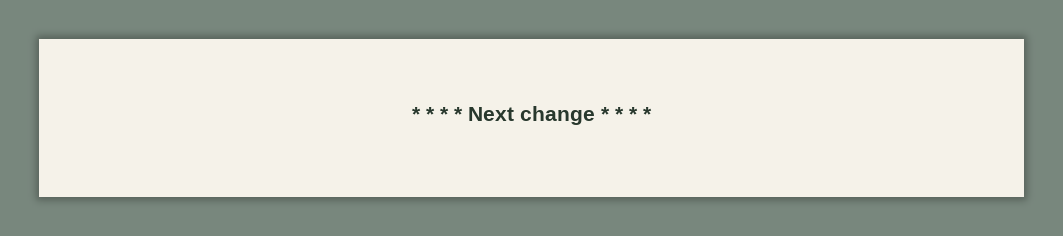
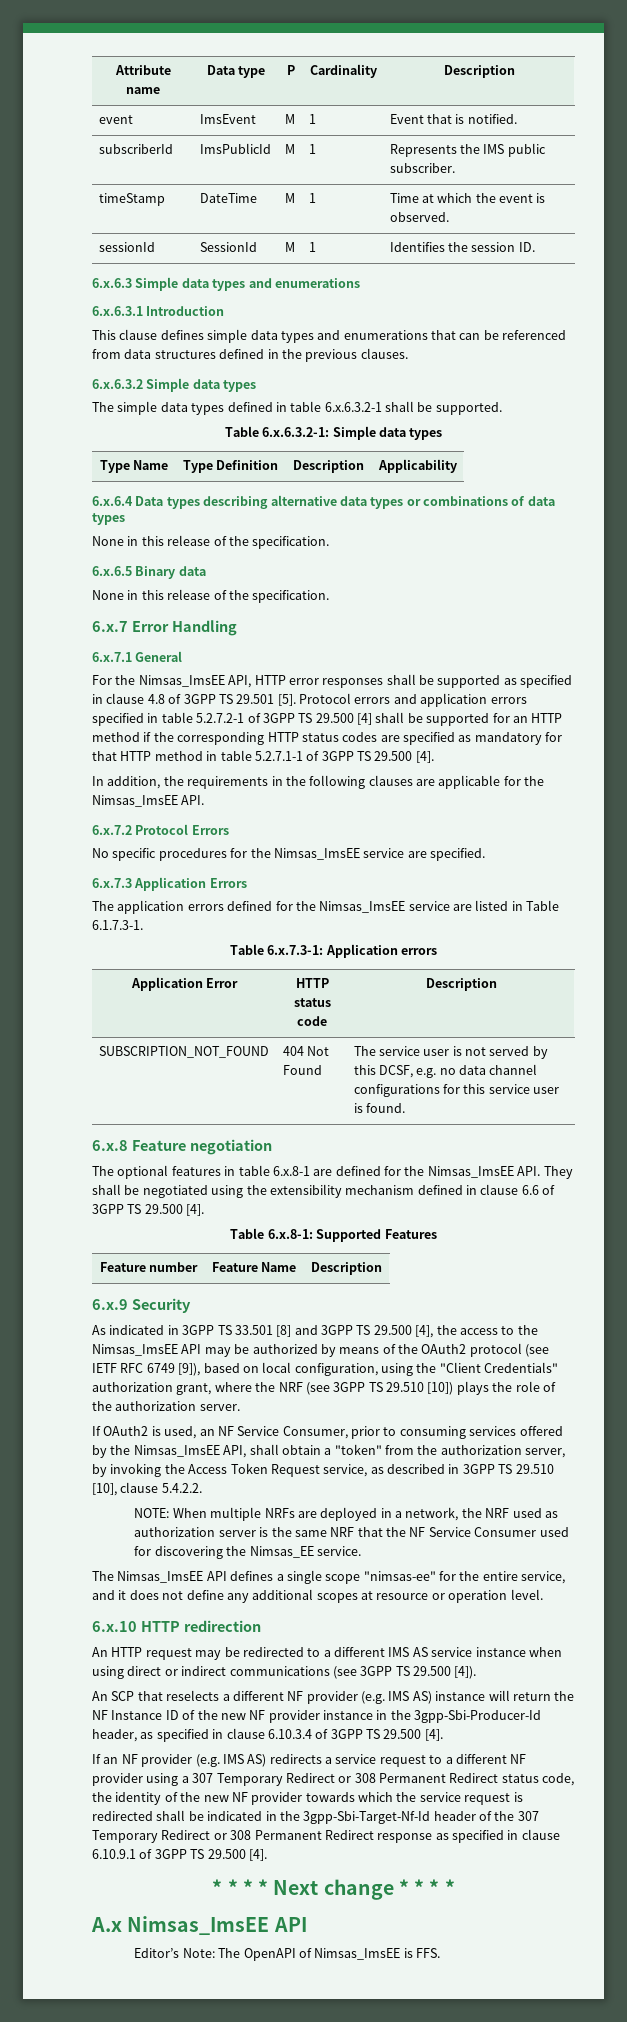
(412, 114) none -> [114,65,171,75] [126,87,160,94] [206,65,266,78] [286,65,295,75] [309,64,377,78] [443,65,515,78] [98,115,133,124] [199,114,256,124] [284,114,295,124] [308,114,316,124] [389,114,517,124] [98,144,173,154] [199,143,271,154] [284,144,295,154] [308,144,316,154] [389,143,546,157] [389,163,455,173] [98,193,165,206] [199,193,257,203] [284,193,295,203] [308,193,316,203] [389,193,546,203] [389,212,449,222] [98,242,155,252] [199,242,257,252] [284,242,295,252] [308,242,316,252] [389,242,535,252] [92,277,360,291] [92,306,225,316] [92,329,567,343] [92,348,408,362] [92,378,257,392] [92,401,502,415] [224,426,443,440] [99,460,169,473] [182,460,279,473] [293,460,364,473] [377,459,457,473] [92,495,555,509] [92,513,125,525] [92,535,330,549] [92,566,206,579] [92,589,330,603] [92,620,237,636] [92,651,183,662] [92,674,573,688] [92,693,527,707] [92,712,563,726] [92,732,563,745] [92,750,434,763] [92,775,545,789] [92,795,205,807] [92,824,229,835] [92,848,485,861] [92,877,247,891] [92,900,560,914] [92,920,143,930] [229,944,438,958] [130,977,239,991] [295,978,329,988] [293,998,331,1007] [297,1016,327,1026] [425,978,497,991] [98,1046,269,1058] [282,1046,329,1056] [282,1065,322,1075] [353,1046,548,1059] [353,1064,538,1078] [353,1084,560,1097] [353,1103,405,1113] [92,1139,272,1155] [92,1165,573,1179] [92,1184,556,1198] [92,1204,205,1216] [230,1228,437,1242] [99,1262,199,1272] [211,1262,297,1272] [311,1262,382,1275] [92,1298,191,1313] [92,1325,538,1338] [92,1343,550,1357] [92,1362,559,1376] [92,1381,556,1395] [92,1401,240,1411] [92,1426,563,1439] [92,1444,566,1458] [92,1463,554,1477] [92,1482,202,1496] [134,1507,558,1521] [134,1527,569,1537] [134,1546,361,1559] [92,1570,566,1584] [92,1589,543,1603] [92,1620,261,1632] [92,1647,562,1660] [92,1666,477,1679] [92,1690,575,1704] [92,1710,542,1723] [92,1728,443,1742] [92,1754,527,1767] [92,1773,575,1786] [92,1792,523,1805] [92,1810,539,1824] [92,1829,560,1843] [92,1849,267,1861] Attribute name | Data type | P | Cardinality | Description // event | ImsEvent | M | 1 | Event that is notified. // subscriberId | ImsPublicId | M | 1 | Represents the IMS public subscriber. // timeStamp | DateTime | M | 1 | Time at which the event is observed. // sessionId | SessionId | M | 1 | Identifies the session ID. // 6.x.6.3 Simple data types and enumerations // 6.x.6.3.1 Introduction // This clause defines simple data types and enumerations that can be referenced from data structures defined in the previous clauses. // 6.x.6.3.2 Simple data types // The simple data types defined in table 6.x.6.3.2-1 shall be supported. // Table 6.x.6.3.2-1: Simple data types // Type Name | Type Definition | Description | Applicability // 6.x.6.4 Data types describing alternative data types or combinations of data types // None in this release of the specification. // 6.x.6.5 Binary data // None in this release of the specification. // 6.x.7 Error Handling // 6.x.7.1 General // For the Nimsas_ImsEE API, HTTP error responses shall be supported as specified in clause 4.8 of 3GPP TS 29.501 [5]. Protocol errors and application errors specified in table 5.2.7.2-1 of 3GPP TS 29.500 [4] shall be supported for an HTTP method if the corresponding HTTP status codes are specified as mandatory for that HTTP method in table 5.2.7.1-1 of 3GPP TS 29.500 [4]. // In addition, the requirements in the following clauses are applicable for the Nimsas_ImsEE API. // 6.x.7.2 Protocol Errors // No specific procedures for the Nimsas_ImsEE service are specified. // 6.x.7.3 Application Errors // The application errors defined for the Nimsas_ImsEE service are listed in Table 6.1.7.3-1. // Table 6.x.7.3-1: Application errors // Application Error | HTTP status code | Description // SUBSCRIPTION_NOT_FOUND | 404 Not Found | The service user is not served by this DCSF, e.g. no data channel configurations for this service user is found. // 6.x.8 Feature negotiation // The optional features in table 6.x.8-1 are defined for the Nimsas_ImsEE API. They shall be negotiated using the extensibility mechanism defined in clause 6.6 of 3GPP TS 29.500 [4]. // Table 6.x.8-1: Supported Features // Feature number | Feature Name | Description // 6.x.9 Security // As indicated in 3GPP TS 33.501 [8] and 3GPP TS 29.500 [4], the access to the Nimsas_ImsEE API may be authorized by means of the OAuth2 protocol (see IETF RFC 6749 [9]), based on local configuration, using the "Client Credentials" authorization grant, where the NRF (see 3GPP TS 29.510 [10]) plays the role of the authorization server. // If OAuth2 is used, an NF Service Consumer, prior to consuming services offered by the Nimsas_ImsEE API, shall obtain a "token" from the authorization server, by invoking the Access Token Request service, as described in 3GPP TS 29.510 [10], clause 5.4.2.2. // NOTE: When multiple NRFs are deployed in a network, the NRF used as authorization server is the same NRF that the NF Service Consumer used for discovering the Nimsas_EE service. // The Nimsas_ImsEE API defines a single scope "nimsas-ee" for the entire service, and it does not define any additional scopes at resource or operation level. // 6.x.10 HTTP redirection // An HTTP request may be redirected to a different IMS AS service instance when using direct or indirect communications (see 3GPP TS 29.500 [4]). // An SCP that reselects a different NF provider (e.g. IMS AS) instance will return the NF Instance ID of the new NF provider instance in the 3gpp-Sbi-Producer-Id header, as specified in clause 6.10.3.4 of 3GPP TS 29.500 [4]. // If an NF provider (e.g. IMS AS) redirects a service request to a different NF provider using a 307 Temporary Redirect or 308 Permanent Redirect status code, the identity of the new NF provider towards which the service request is redirected shall be indicated in the 3gpp-Sbi-Target-Nf-Id header of the 307 Temporary Redirect or 308 Permanent Redirect response as specified in clause 6.10.9.1 of 3GPP TS 29.500 [4]. //
(652, 114) none -> [91,1916,307,1935] [134,1948,441,1961] // A.x Nimsas_ImsEE API // Editor’s Note: The OpenAPI of Nimsas_ImsEE is FFS.

